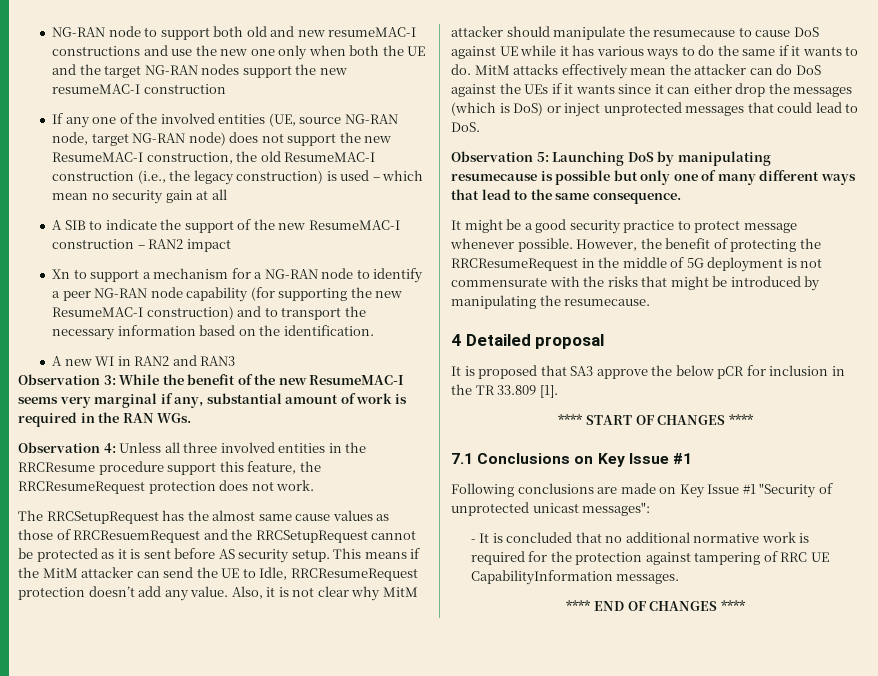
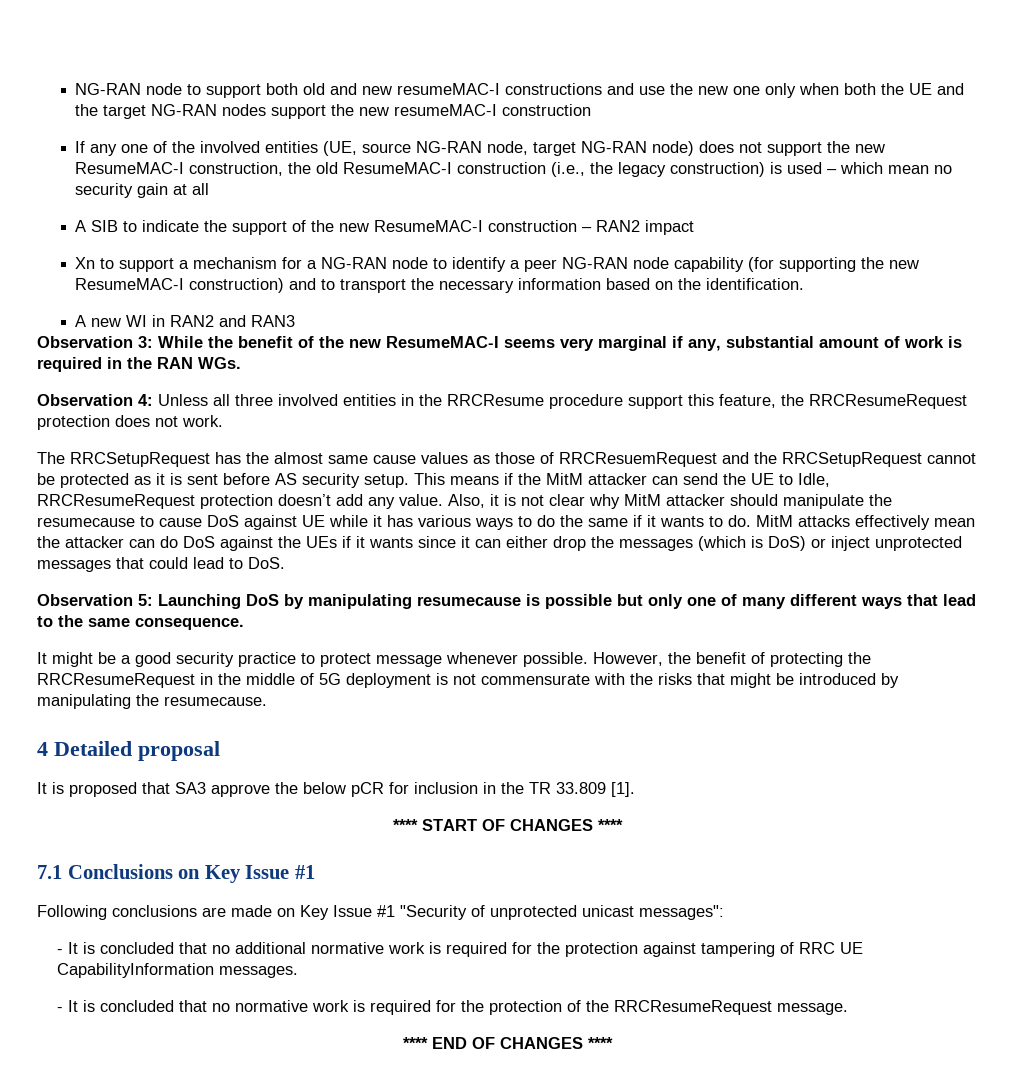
(680, 579) none -> [57,1000,849,1015] // - It is concluded that no normative work is required for the protection of the RRCResumeRequest message.

